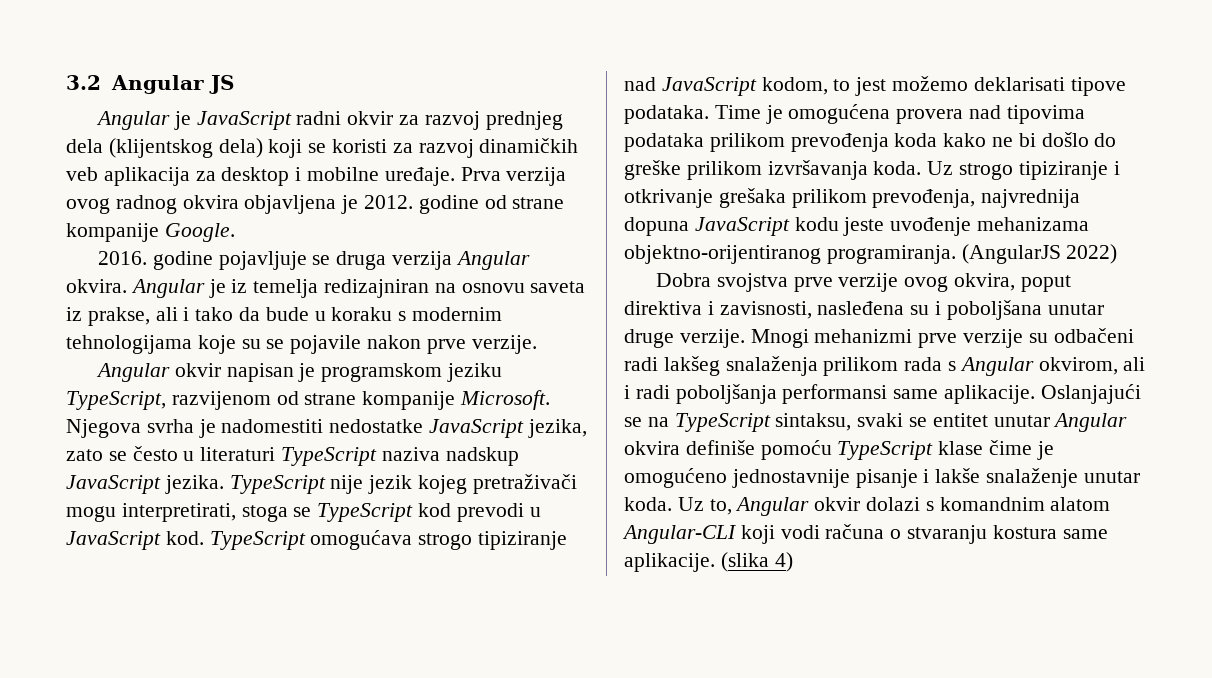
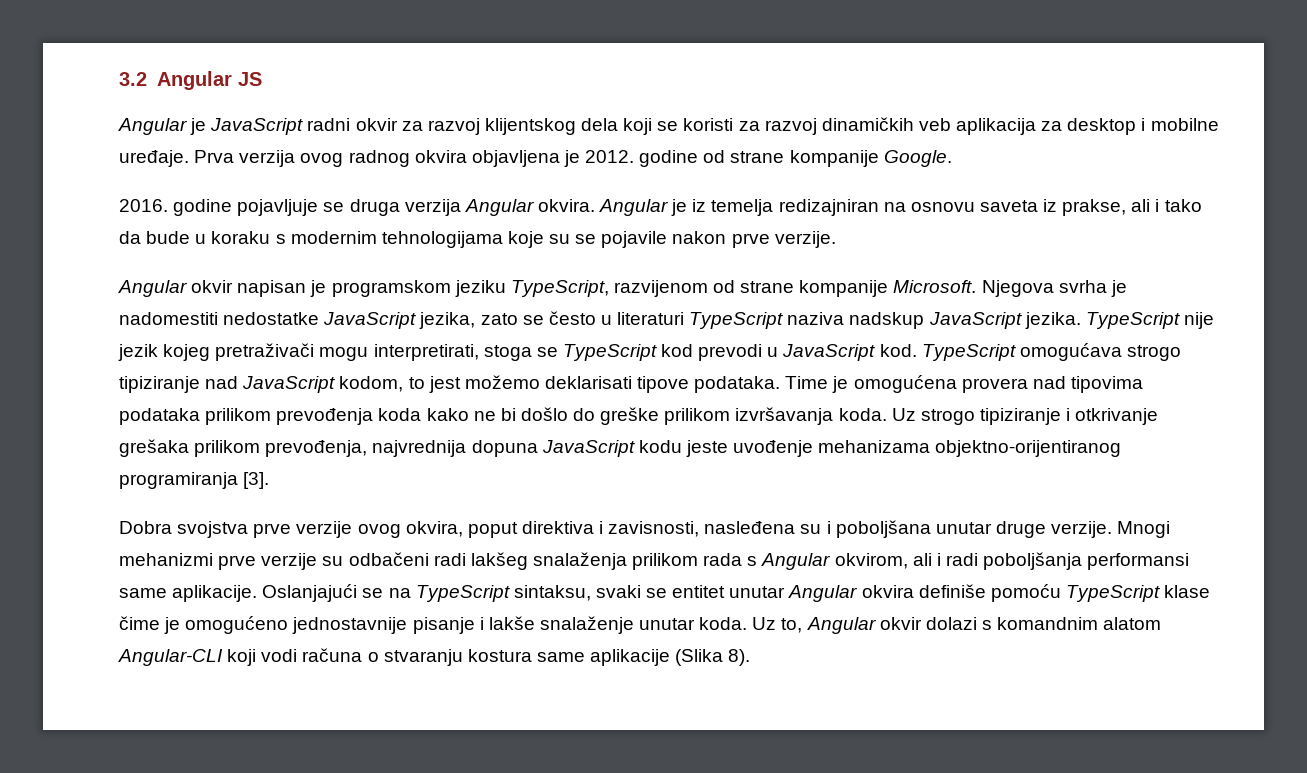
[485,111,563,130] [66,138,263,158] prednjeg dela (klijentskog dela) -> [484,118,619,135] klijentskog dela
[826,244,1118,264] programiranja. (AngularJS 2022) -> [119,472,270,489] programiranja [3].
[624,552,793,572] aplikacije. (slika 4) -> [590,649,751,666] aplikacije (Slika 8).

